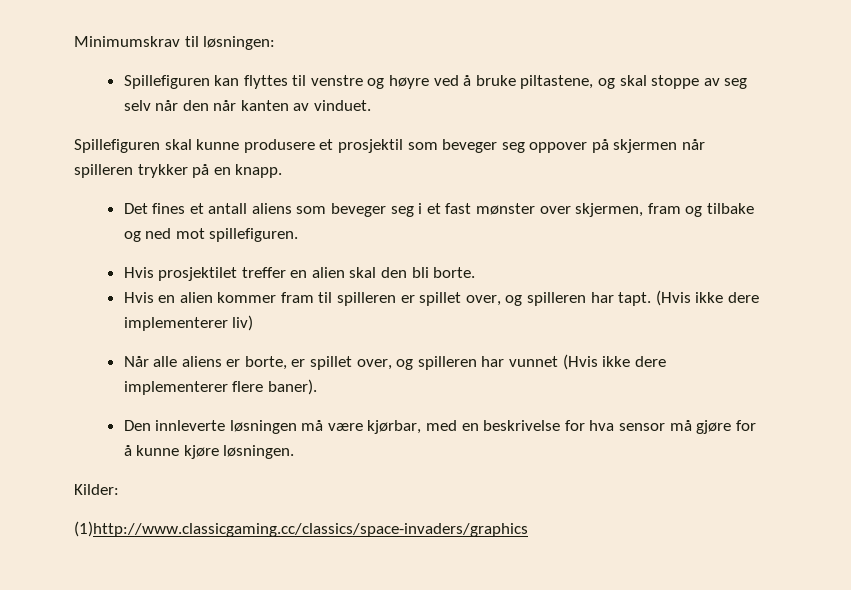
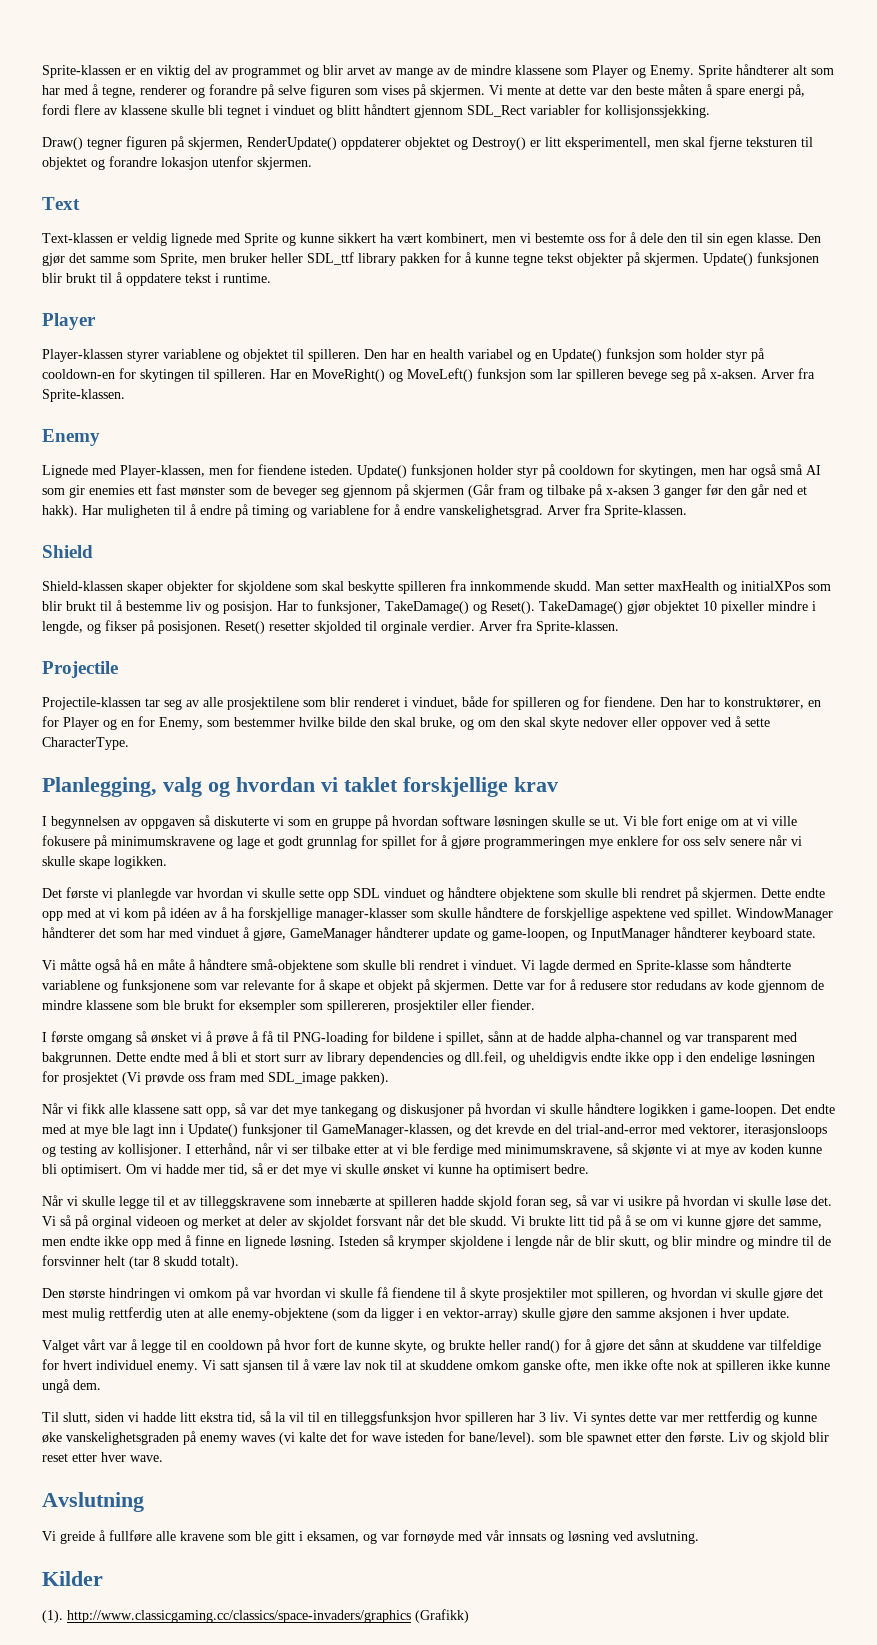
[74,36,276,50] [123,75,748,89] [123,100,372,111] [74,139,588,153] Minimumskrav til løsningen: // Spillefiguren kan flyttes til venstre og høyre ved å bruke piltastene, og skal stoppe av seg selv når den når kanten av vinduet. // Spillefiguren skal kunne produsere et prosjektil som beveger seg oppover -> [42,64,834,78] [42,84,805,98] [42,104,710,118] [42,136,813,150] [42,156,312,170] [42,197,80,210] [42,232,821,246] [42,252,819,266] [42,272,271,286] [42,313,96,330] [42,348,765,362] [42,368,815,382] [42,389,125,402] [42,429,100,446] [42,464,821,478] [42,484,392,498] Sprite-klassen er en viktig del av programmet og blir arvet av mange av de mindre klassene som Player og Enemy. Sprite håndterer alt som har med å tegne, renderer og forandre på selve figuren som vises på skjermen. Vi mente at dette var den beste måten å spare energi på, fordi flere av klassene skulle bli tegnet i vinduet og blitt håndtert gjennom SDL_Rect variabler for kollisjonssjekking. // Draw() tegner figuren på skjermen, RenderUpdate() oppdaterer objektet og Destroy() er litt eksperimentell, men skal fjerne teksturen til objektet og forandre lokasjon utenfor skjermen. // Text // Text-klassen er veldig lignede med Sprite og kunne sikkert ha vært kombinert, men vi bestemte oss for å dele den til sin egen klasse. Den gjør det samme som Sprite, men bruker heller SDL_ttf library pakken for å kunne tegne tekst objekter på skjermen. Update() funksjonen blir brukt til å oppdatere tekst i runtime. // Player // Player-klassen styrer variablene og objektet til spilleren. Den har en health variabel og en Update() funksjon som holder styr på cooldown-en for skytingen til spilleren. Har en MoveRight() og MoveLeft() funksjon som lar spilleren bevege seg på x-aksen. Arver fra Sprite-klassen. // Enemy // Lignede med Player-klassen, men for fiendene isteden. Update() funksjonen holder styr på cooldown for skytingen, men har også små AI som gir enemies ett fast mønster som de beveger seg gjennom
[682,139,706,150] [74,164,283,178] [123,203,754,217] [123,228,299,242] [123,267,476,281] [123,290,759,306] [123,315,254,331] [123,354,666,370] [123,379,317,395] [123,420,756,434] [123,445,295,459] [74,484,119,495] [74,521,528,537] når spilleren trykker på en knapp. // Det fines et antall aliens som beveger seg i et fast mønster over skjermen, fram og tilbake og ned mot spillefiguren. // Hvis prosjektilet treffer en alien skal den bli borte. // Hvis en alien kommer fram til spilleren er spillet over, og spilleren har tapt. (Hvis ikke dere implementerer liv) // Når alle aliens er borte, er spillet over, og spilleren har vunnet (Hvis ikke dere implementerer flere baner). // Den innleverte løsningen må være kjørbar, med en beskrivelse for hva sensor må gjøre for å kunne kjøre løsningen. // Kilder: // (1)http://www.classicgaming.cc/classics/space-invaders/graphics -> [468,484,807,498] [42,504,687,518] [42,545,93,558] [42,580,831,594] [42,600,816,614] [42,620,619,634] [42,661,118,678] [42,696,821,710] [42,716,770,730] [42,737,129,750] [42,777,558,797] [42,815,797,829] [42,835,802,849] [42,856,167,869] [42,887,825,901] [42,907,833,921] [42,927,816,941] [42,959,791,973] [42,979,824,993] [42,999,535,1013] [42,1031,797,1045] [42,1051,815,1065] [42,1071,389,1085] [42,1103,835,1117] [42,1123,827,1137] [42,1143,822,1157] [42,1163,589,1177] [42,1195,832,1209] [42,1215,822,1229] [42,1235,831,1249] [42,1255,239,1269] [42,1287,823,1301] [42,1307,790,1321] [42,1339,821,1353] [42,1359,830,1373] [42,1379,101,1393] [42,1411,817,1425] [42,1431,829,1445] [42,1452,163,1462] [42,1492,144,1512] [42,1530,699,1544] [42,1571,103,1586] [42,1609,469,1623] (Går fram og tilbake på x-aksen 3 ganger før den går ned et hakk). Har muligheten til å endre på timing og variablene for å endre vanskelighetsgrad. Arver fra Sprite-klassen. // Shield // Shield-klassen skaper objekter for skjoldene som skal beskytte spilleren fra innkommende skudd. Man setter maxHealth og initialXPos som blir brukt til å bestemme liv og posisjon. Har to funksjoner, TakeDamage() og Reset(). TakeDamage() gjør objektet 10 pixeller mindre i lengde, og fikser på posisjonen. Reset() resetter skjolded til orginale verdier. Arver fra Sprite-klassen. // Projectile // Projectile-klassen tar seg av alle prosjektilene som blir renderet i vinduet, både for spilleren og for fiendene. Den har to konstruktører, en for Player og en for Enemy, som bestemmer hvilke bilde den skal bruke, og om den skal skyte nedover eller oppover ved å sette CharacterType. // Planlegging, valg og hvordan vi taklet forskjellige krav // I begynnelsen av oppgaven så diskuterte vi som en gruppe på hvordan software løsningen skulle se ut. Vi ble fort enige om at vi ville fokusere på minimumskravene og lage et godt grunnlag for spillet for å gjøre programmeringen mye enklere for oss selv senere når vi skulle skape logikken. // Det første vi planlegde var hvordan vi skulle sette opp SDL vinduet og håndtere objektene som skulle bli rendret på skjermen. Dette endte opp med at vi kom på idéen av å ha forskjellige manager-klasser som skulle håndtere de forskjellige aspektene ved spillet. WindowManager håndterer det som har med vinduet å gjøre, GameManager håndterer update og game-loopen, og InputManager håndterer keyboard state. // Vi måtte også hå en måte å håndtere små-objektene som skulle bli rendret i vinduet. Vi lagde dermed en Sprite-klasse som håndterte variablene og funksjonene som var relevante for å skape et objekt på skjermen. Dette var for å redusere stor redudans av kode gjennom de mindre klassene som ble brukt for eksempler som spillereren, prosjektiler eller fiender. // I første omgang så ønsket vi å prøve å få til PNG-loading for bildene i spillet, sånn at de hadde alpha-channel og var transparent med bakgrunnen. Dette endte med å bli et stort surr av library dependencies og dll.feil, og uheldigvis endte ikke opp i den endelige løsningen for prosjektet (Vi prøvde oss fram med SDL_image pakken). // Når vi fikk alle klassene satt opp, så var det mye tankegang og diskusjoner på hvordan vi skulle håndtere logikken i game-loopen. Det endte med at mye ble lagt inn i Update() funksjoner til GameManager-klassen, og det krevde en del trial-and-error med vektorer, iterasjonsloops og testing av kollisjoner. I etterhånd, når vi ser tilbake etter at vi ble ferdige med minimumskravene, så skjønte vi at mye av koden kunne bli optimisert. Om vi hadde mer tid, så er det mye vi skulle ønsket vi kunne ha optimisert bedre. // Når vi skulle legge til et av tilleggskravene som innebærte at spilleren hadde skjold foran seg, så var vi usikre på hvordan vi skulle løse det. Vi så på orginal videoen og merket at deler av skjoldet forsvant når det ble skudd. Vi brukte litt tid på å se om vi kunne gjøre det samme, men endte ikke opp med å finne en lignede løsning. Isteden så krymper skjoldene i lengde når de blir skutt, og blir mindre og mindre til de forsvinner helt (tar 8 skudd totalt). // Den største hindringen vi omkom på var hvordan vi skulle få fiendene til å skyte prosjektiler mot spilleren, og hvordan vi skulle gjøre det mest mulig rettferdig uten at alle enemy-objektene (som da ligger i en vektor-array) skulle gjøre den samme aksjonen i hver update. // Valget vårt var å legge til en cooldown på hvor fort de kunne skyte, og brukte heller rand() for å gjøre det sånn at skuddene var tilfeldige for hvert individuel enemy. Vi satt sjansen til å være lav nok til at skuddene omkom ganske ofte, men ikke ofte nok at spilleren ikke kunne ungå dem. // Til slutt, siden vi hadde litt ekstra tid, så la vil til en tilleggsfunksjon hvor spilleren har 3 liv. Vi syntes dette var mer rettferdig og kunne øke vanskelighetsgraden på enemy waves (vi kalte det for wave isteden for bane/level). som ble spawnet etter den første. Liv og skjold blir reset etter hver wave. // Avslutning // Vi greide å fullføre alle kravene som ble gitt i eksamen, og var fornøyde med vår innsats og løsning ved avslutning. // Kilder // (1). http://www.classicgaming.cc/classics/space-invaders/graphics (Grafikk)

